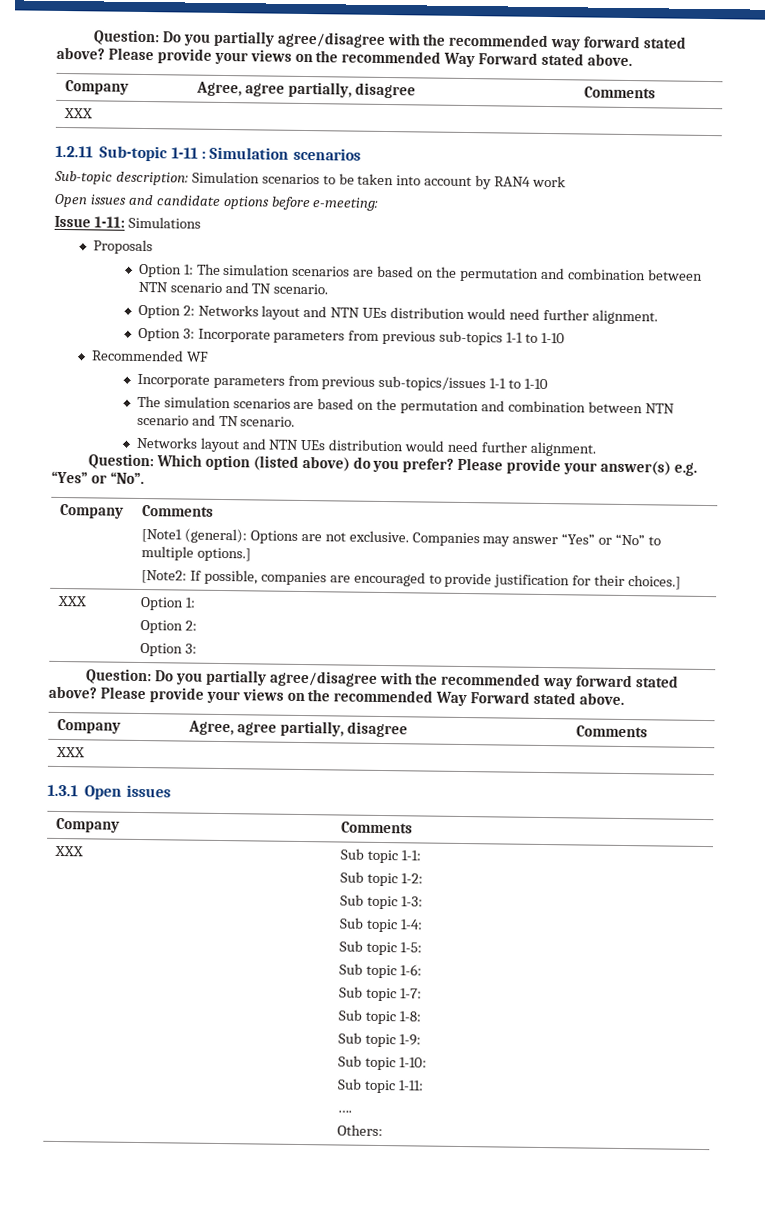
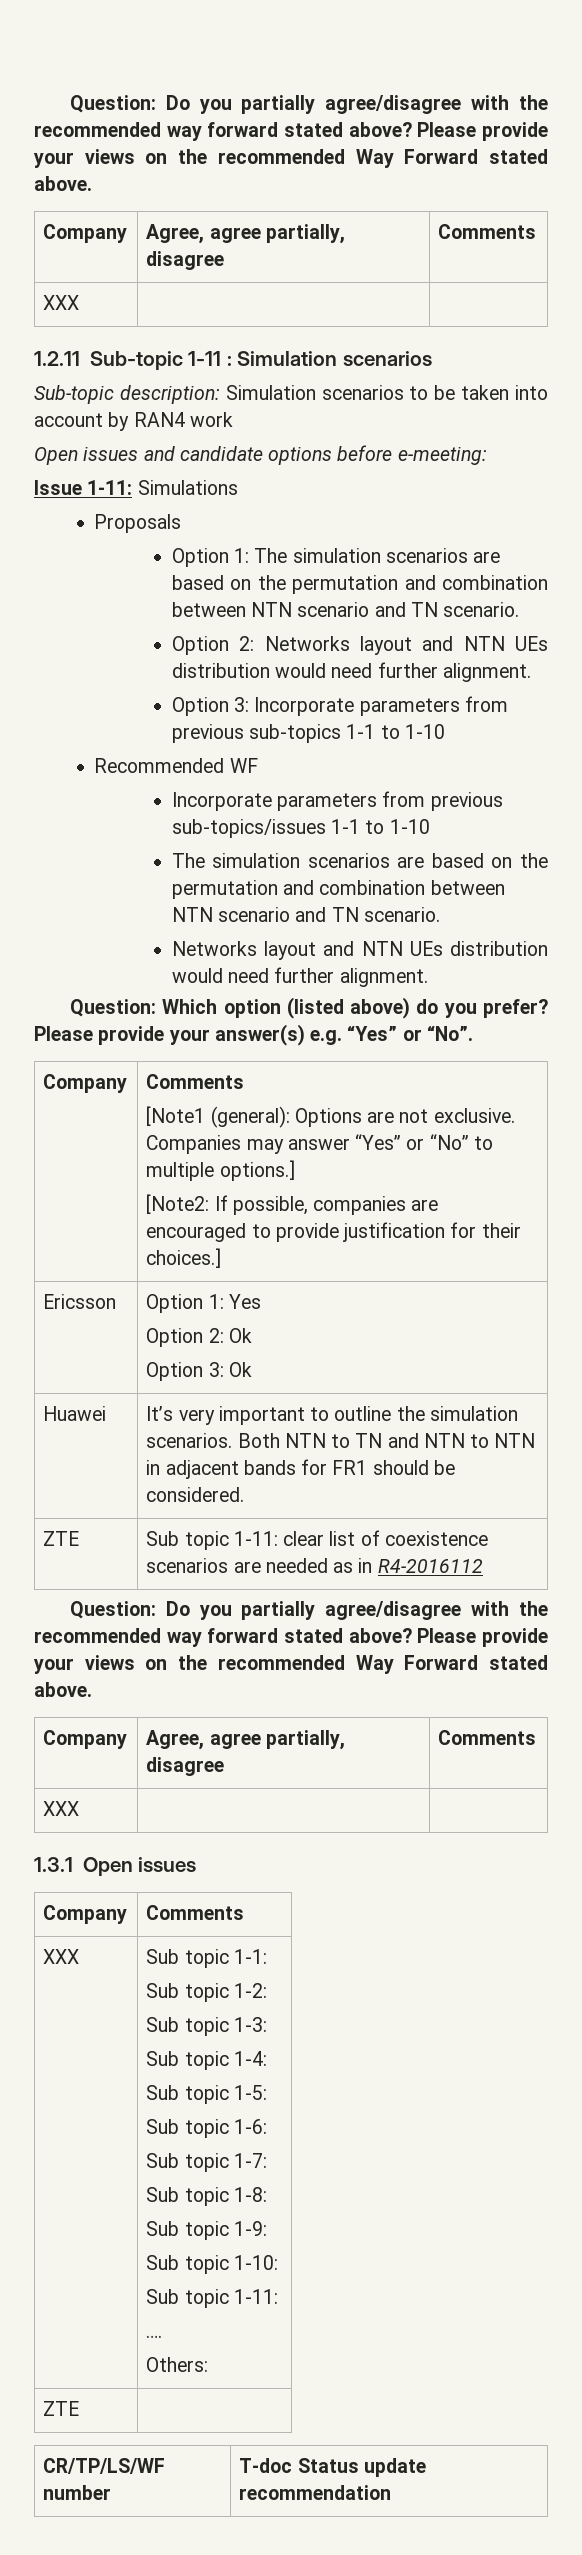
[57,595,88,607] [140,597,196,611] [140,619,197,634] [140,642,197,657] XXX | Option 1: // Option 2: // Option 3: -> [43,1294,117,1309] [146,1294,261,1313] [146,1328,252,1347] [146,1362,252,1381] [43,1406,107,1421] [146,1406,518,1425] [146,1433,536,1448] [146,1459,455,1479] [146,1487,245,1502] [43,1531,80,1546] [146,1530,488,1550] [146,1558,483,1573] Ericsson | Option 1: Yes // Option 2: Ok // Option 3: Ok // Huawei | It’s very important to outline the simulation scenarios. Both NTN to TN and NTN to NTN in adjacent bands for FR1 should be considered. // ZTE | Sub topic 1-11: clear list of coexistence scenarios are needed as in R4-2016112
(384, 1130) none -> [43,2401,80,2416] [43,2458,166,2474] [43,2485,112,2500] [239,2458,426,2477] [239,2485,392,2500] // ZTE | // CR/TP/LS/WF number | T-doc Status update recommendation

